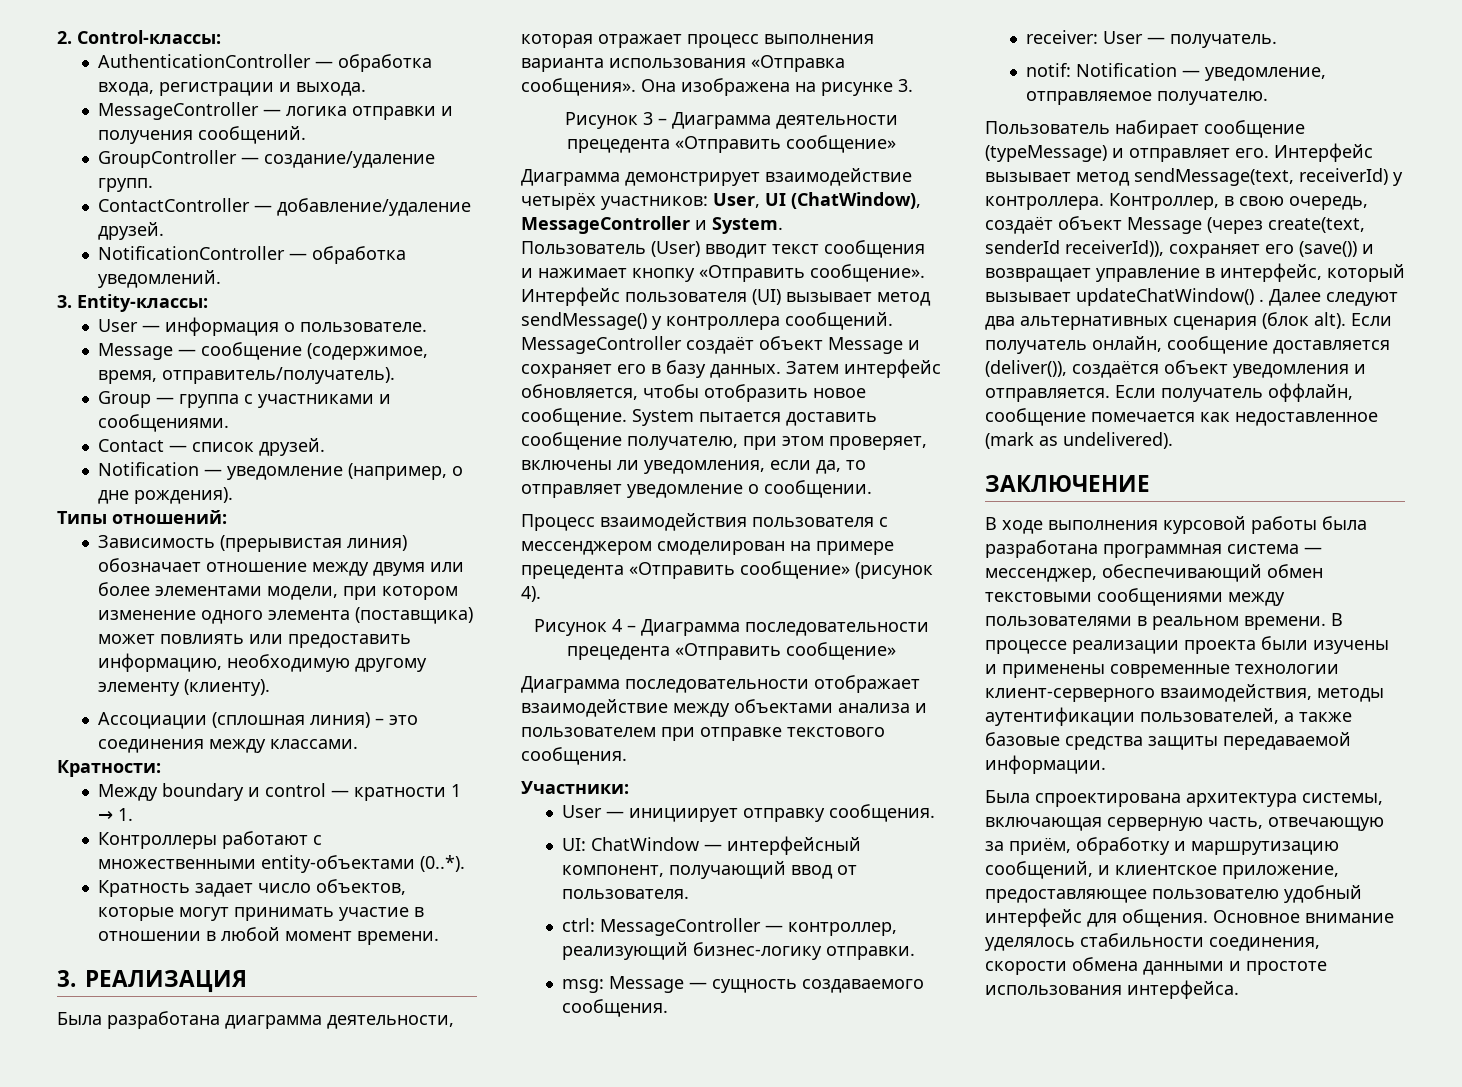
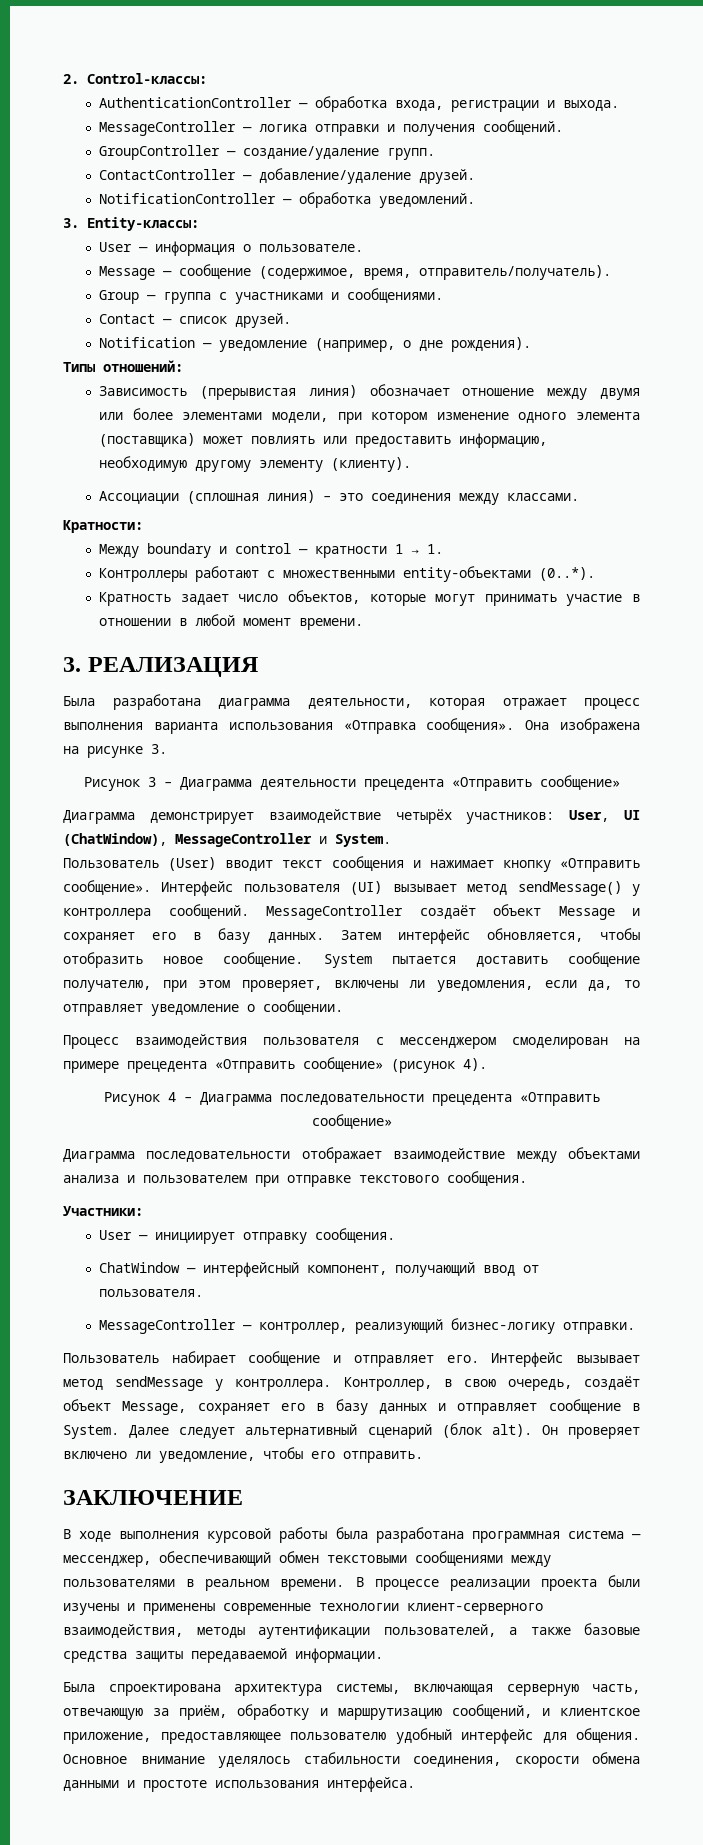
[561,838,586,851] UI: -> (396, 1235) none
[561,918,595,932] ctrl: -> (204, 1293) none
[561,976,924,993] [561,999,668,1017] [1025,30,1277,48] [1025,63,1326,81] [1025,91,1268,105] // msg: Message — сущность создаваемого сообщения. // receiver: User — получатель. // notif: Notification — уведомление, отправляемое получателю. -> (636, 1328) none
[985,145,1107,162] (typeMessage) -> (321, 1358) none
[1134,168,1388,186] sendMessage(text, receiverId) -> [115,1376,204,1391] sendMessage
[1127,217,1365,234] [985,240,1374,258] [985,263,1405,282] [985,288,1398,306] [985,312,1392,330] [985,336,1390,354] [985,360,1366,378] [985,383,1353,402] [985,408,1378,426] [985,432,1173,449] Message (через create(text, senderId receiverId)), сохраняет его (save()) и возвращает управление в интерфейс, который вызывает updateChatWindow() . Далее следуют два альтернативных сценария (блок alt). Если получатель онлайн, сообщение доставляется (deliver()), создаётся объект уведомления и отправляется. Если получатель оффлайн, сообщение помечается как недоставленное (mark as undelivered). -> [122,1399,640,1415] [63,1423,640,1439] [63,1447,423,1463] Message, сохраняет его в базу данных и отправляет сообщение в System. Далее следует альтернативный сценарий (блок alt). Он проверяет включено ли уведомление, чтобы его отправить.

